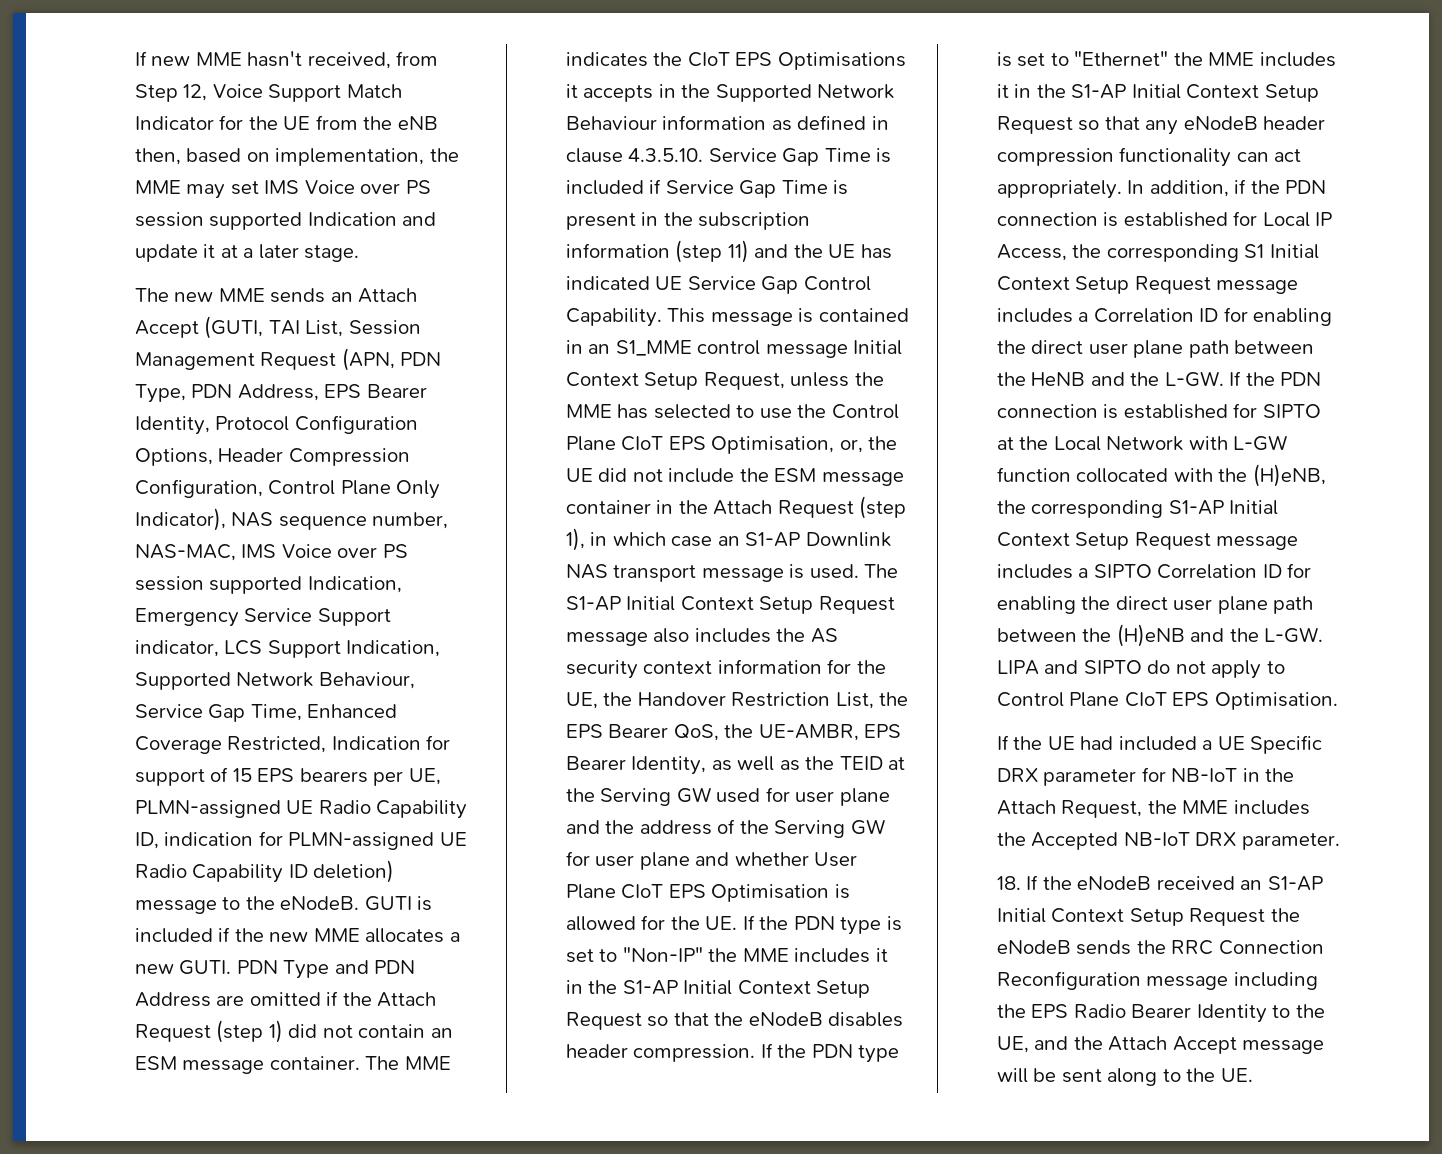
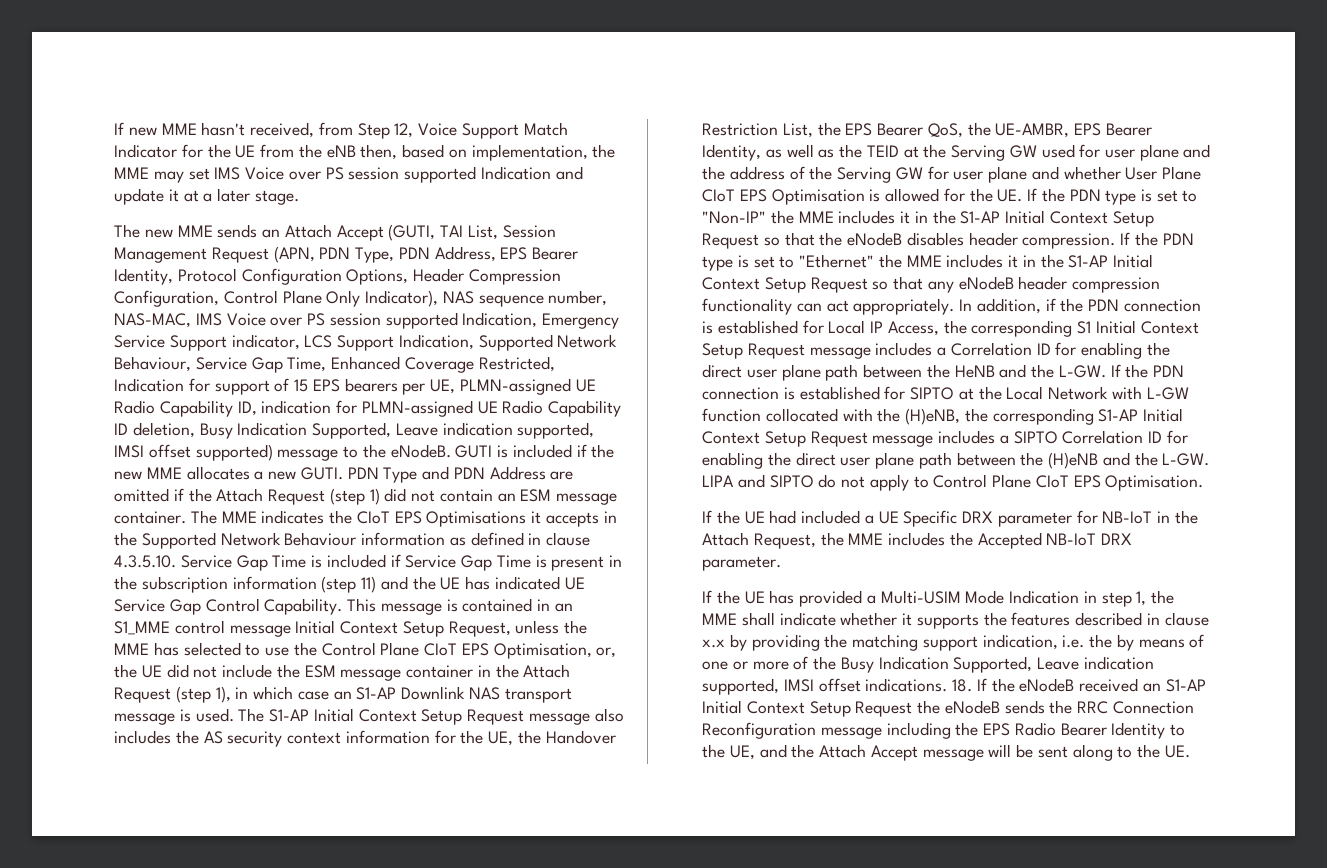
[313,860,395,883] deletion) -> [132,422,595,439] [114,444,273,461] deletion, Busy Indication Supported, Leave indication supported, IMSI offset supported)
(1340, 841) none -> [702,590,1174,607] [702,612,1209,629] [702,634,1205,651] [702,656,1154,673] [702,678,948,695] If the UE has provided a Multi-USIM Mode Indication in step 1, the MME shall indicate whether it supports the features described in clause x.x by providing the matching support indication, i.e. the by means of one or more of the Busy Indication Supported, Leave indication supported, IMSI offset indications.

